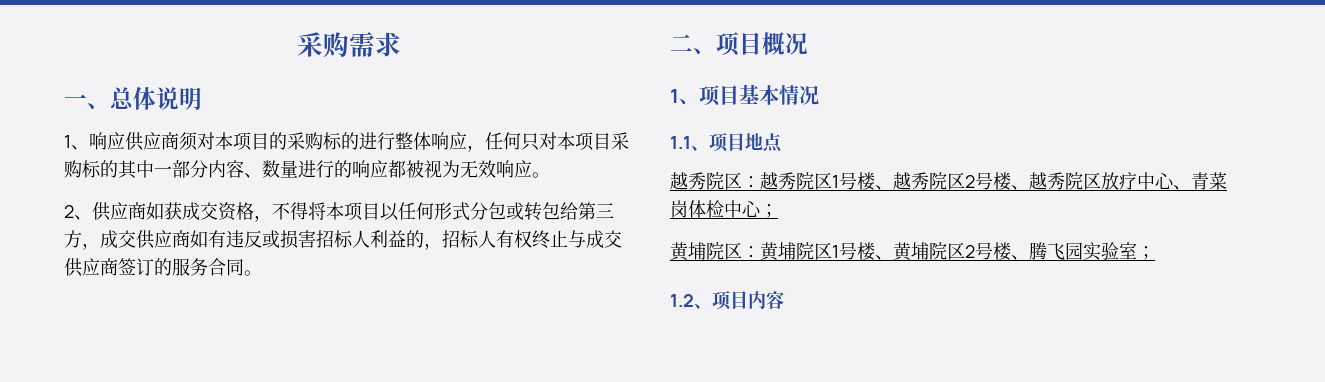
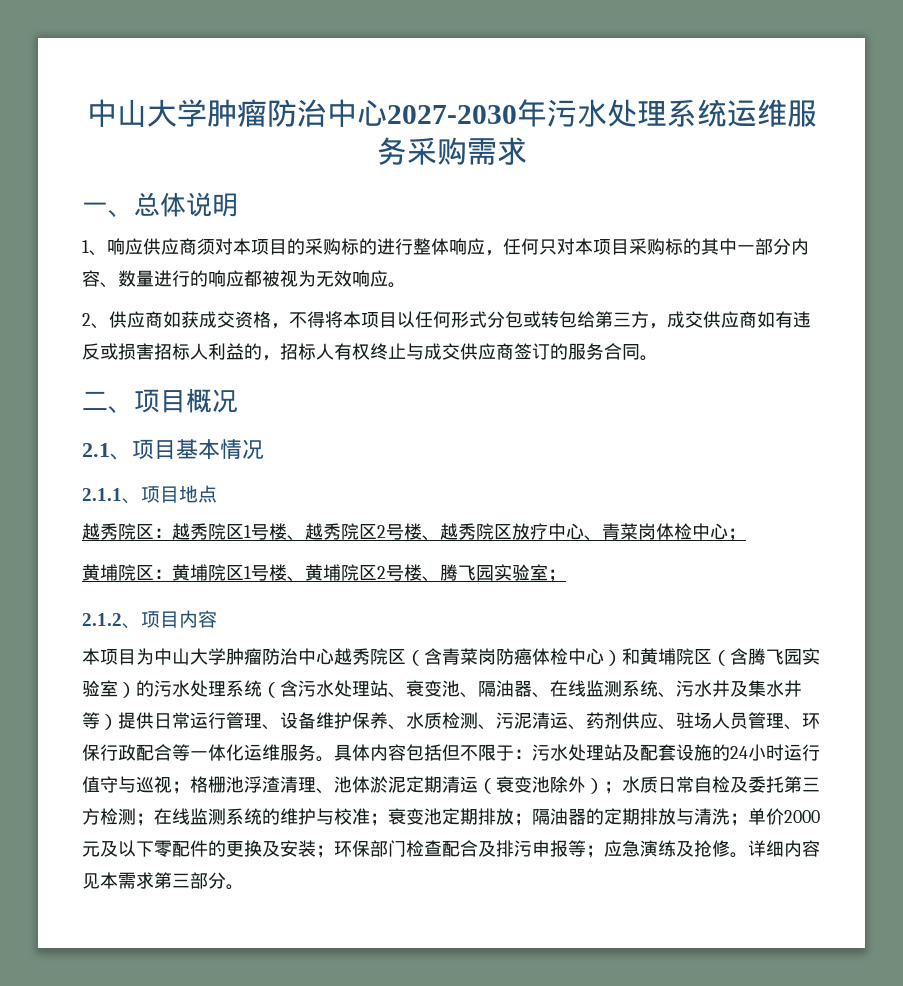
(296, 44) none -> [86,99,817,127] [376,137,407,165] 中山大学肿瘤防治中心2027-2030年污水处理系统运维服务
[670,89,679,103] 1 -> [82,443,110,457] 2.1
[670,136,691,149] 1.1 -> [82,488,122,501] 2.1.1
[670,294,694,307] 1.2 -> [82,613,122,626] 2.1.2
(784, 300) none -> [82,648,820,666] [82,680,802,698] [82,712,820,730] [82,744,820,762] [82,776,820,794] [82,808,820,826] [82,840,820,858] [82,872,244,890] // 本项目为中山大学肿瘤防治中心越秀院区（含青菜岗防癌体检中心）和黄埔院区（含腾飞园实验室）的污水处理系统（含污水处理站、衰变池、隔油器、在线监测系统、污水井及集水井等）提供日常运行管理、设备维护保养、水质检测、污泥清运、药剂供应、驻场人员管理、环保行政配合等一体化运维服务。具体内容包括但不限于：污水处理站及配套设施的24小时运行值守与巡视；格栅池浮渣清理、池体淤泥定期清运（衰变池除外）；水质日常自检及委托第三方检测；在线监测系统的维护与校准；衰变池定期排放；隔油器的定期排放与清洗；单价2000元及以下零配件的更换及安装；环保部门检查配合及排污申报等；应急演练及抢修。详细内容见本需求第三部分。

